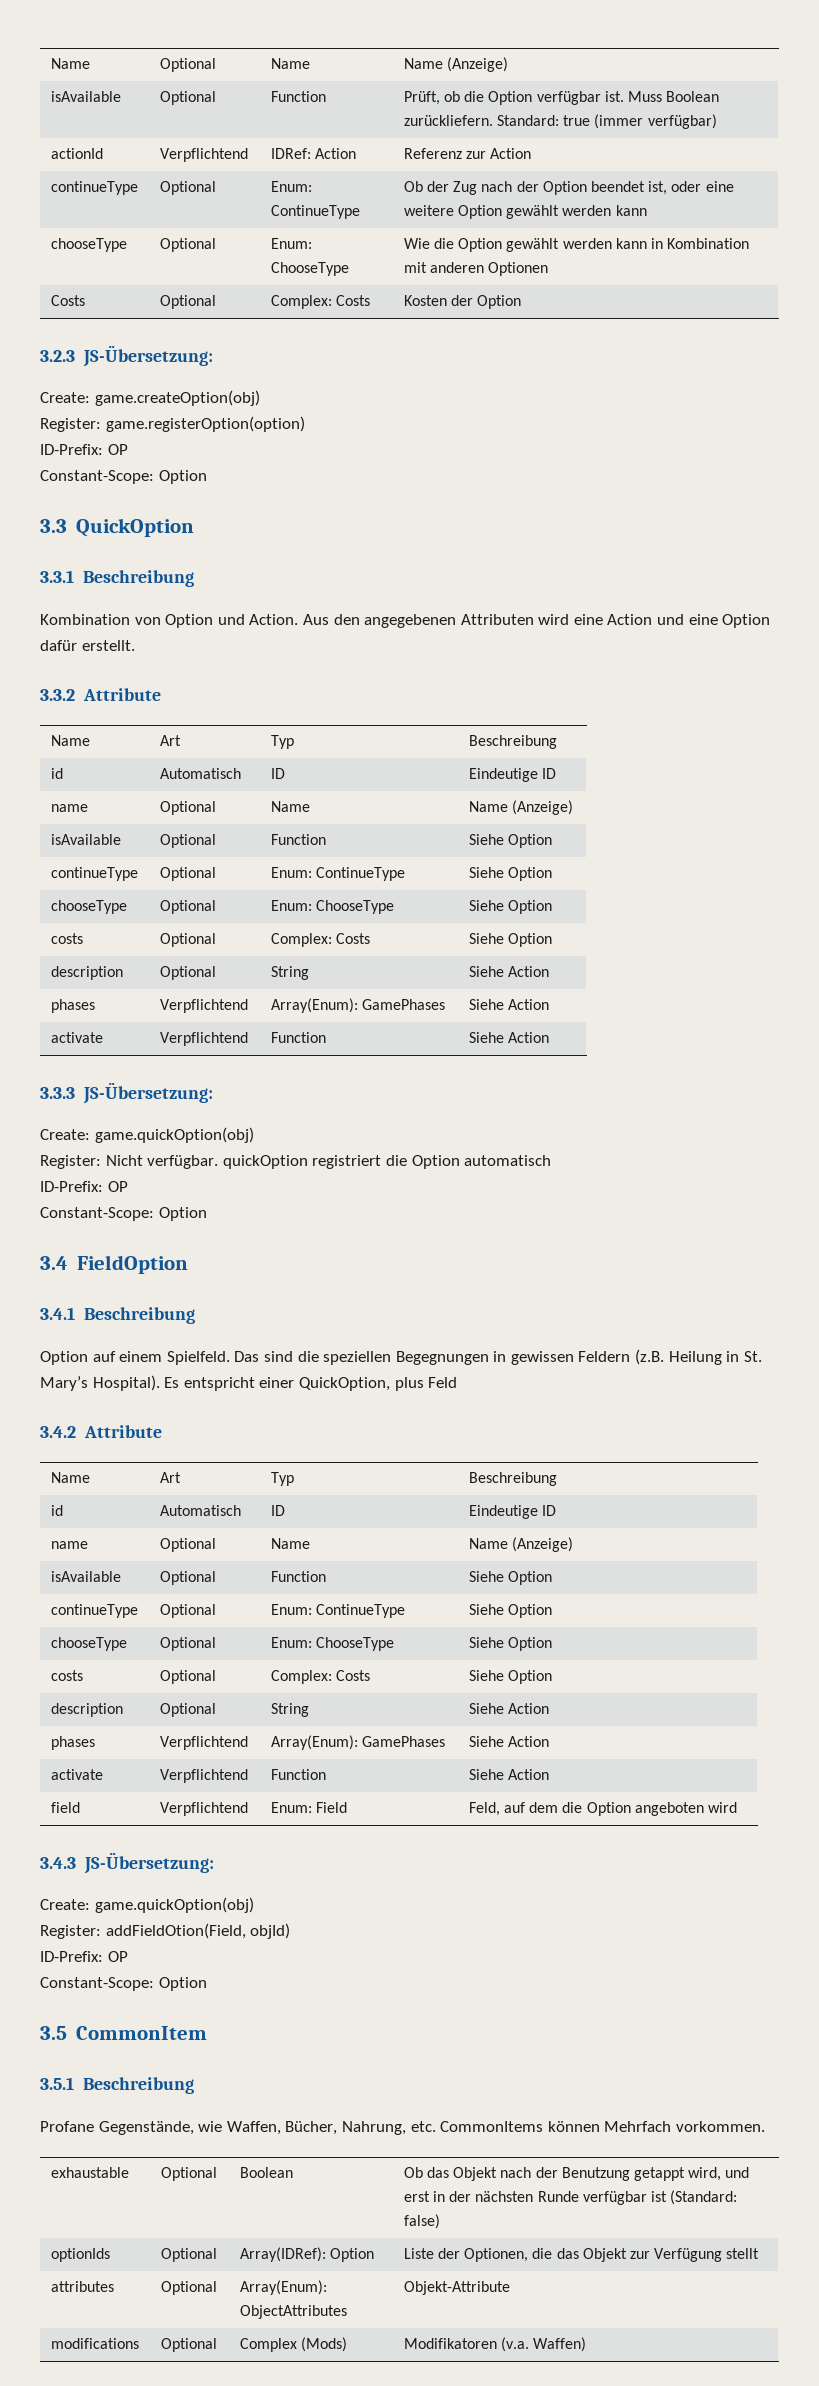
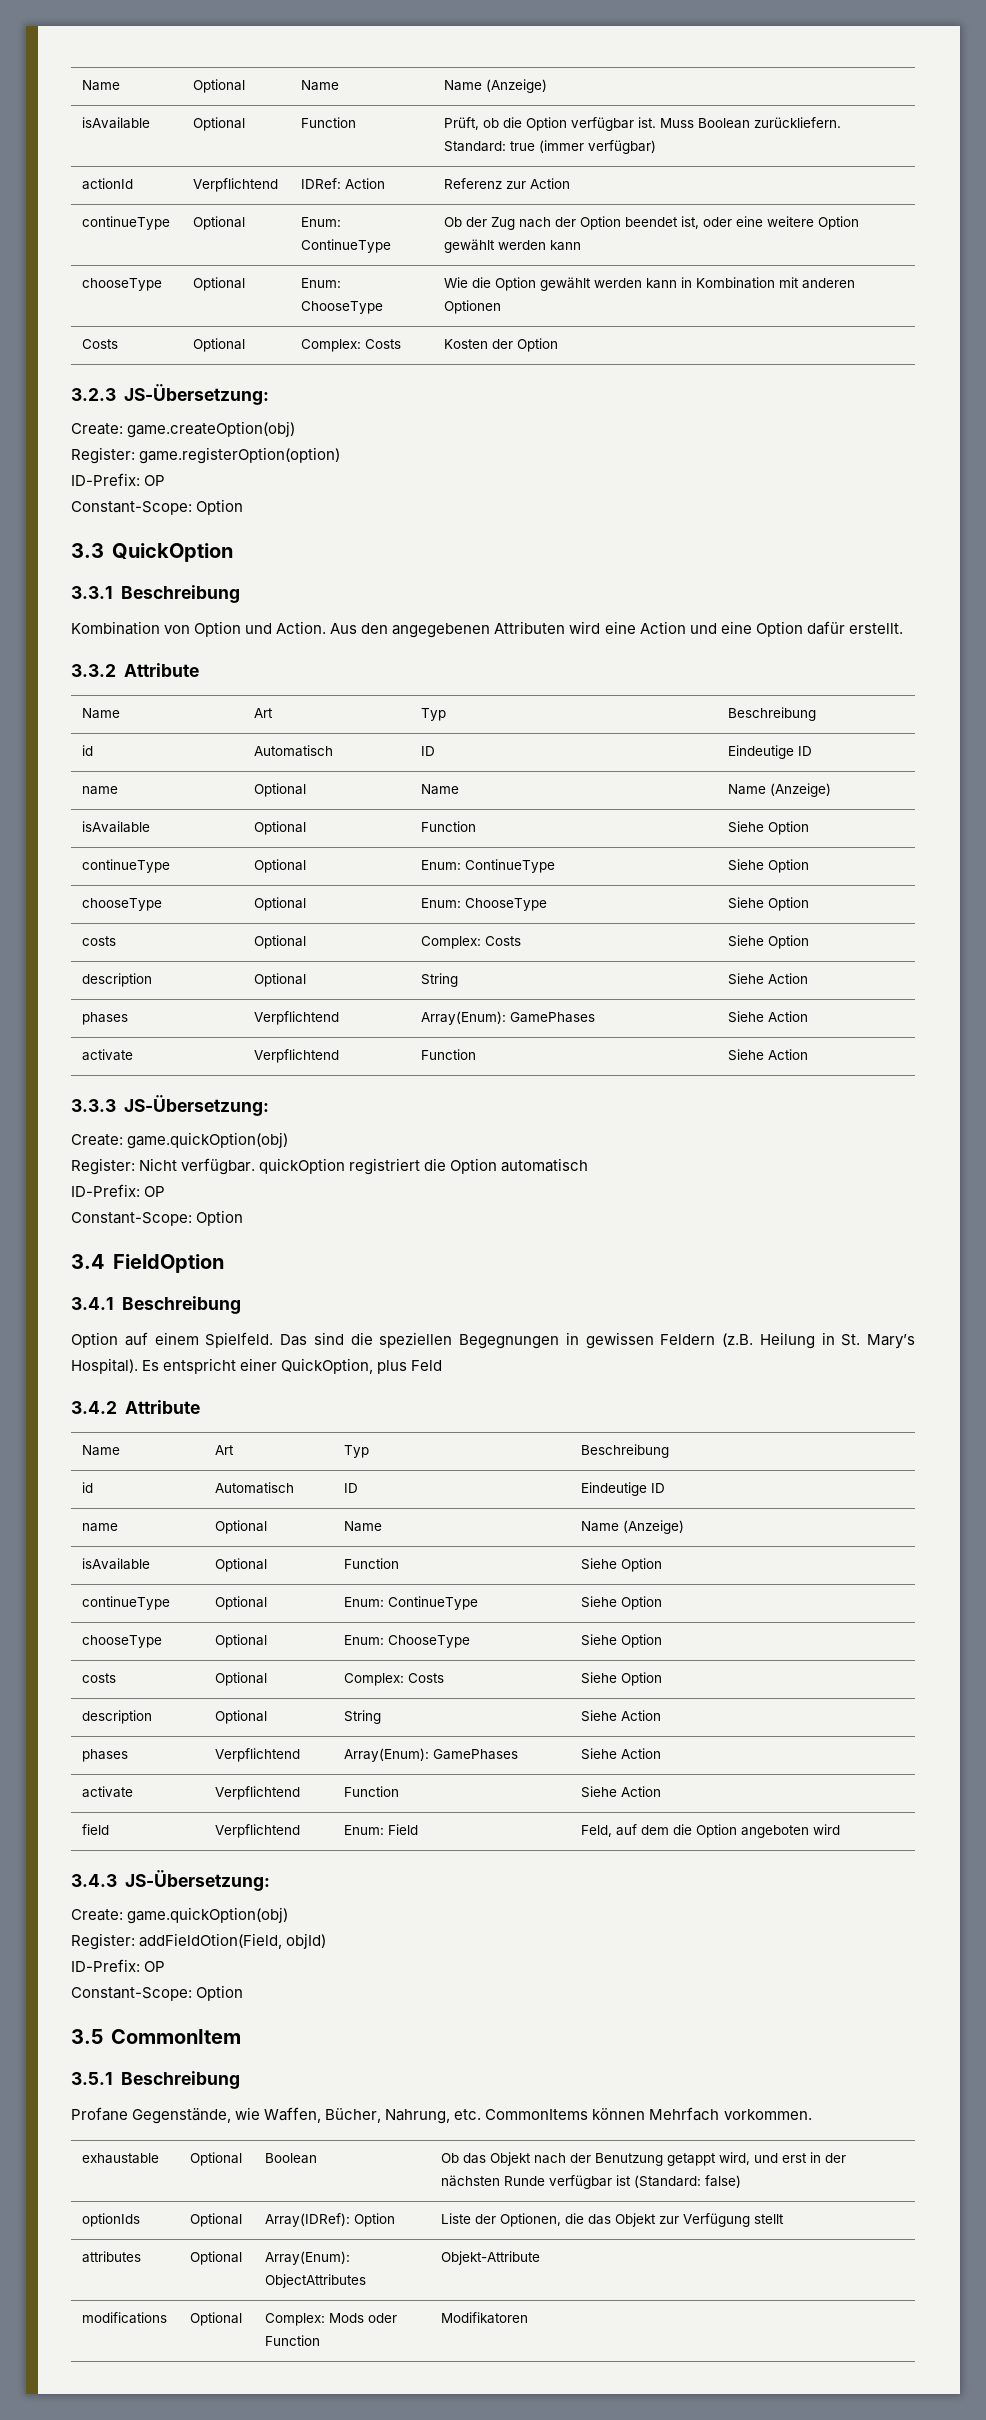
[239,2337,348,2352] Complex (Mods) -> [265,2313,398,2326] [265,2335,321,2346] Complex: Mods oder Function
[501,2337,587,2352] (v.a. Waffen) -> (529, 2318) none

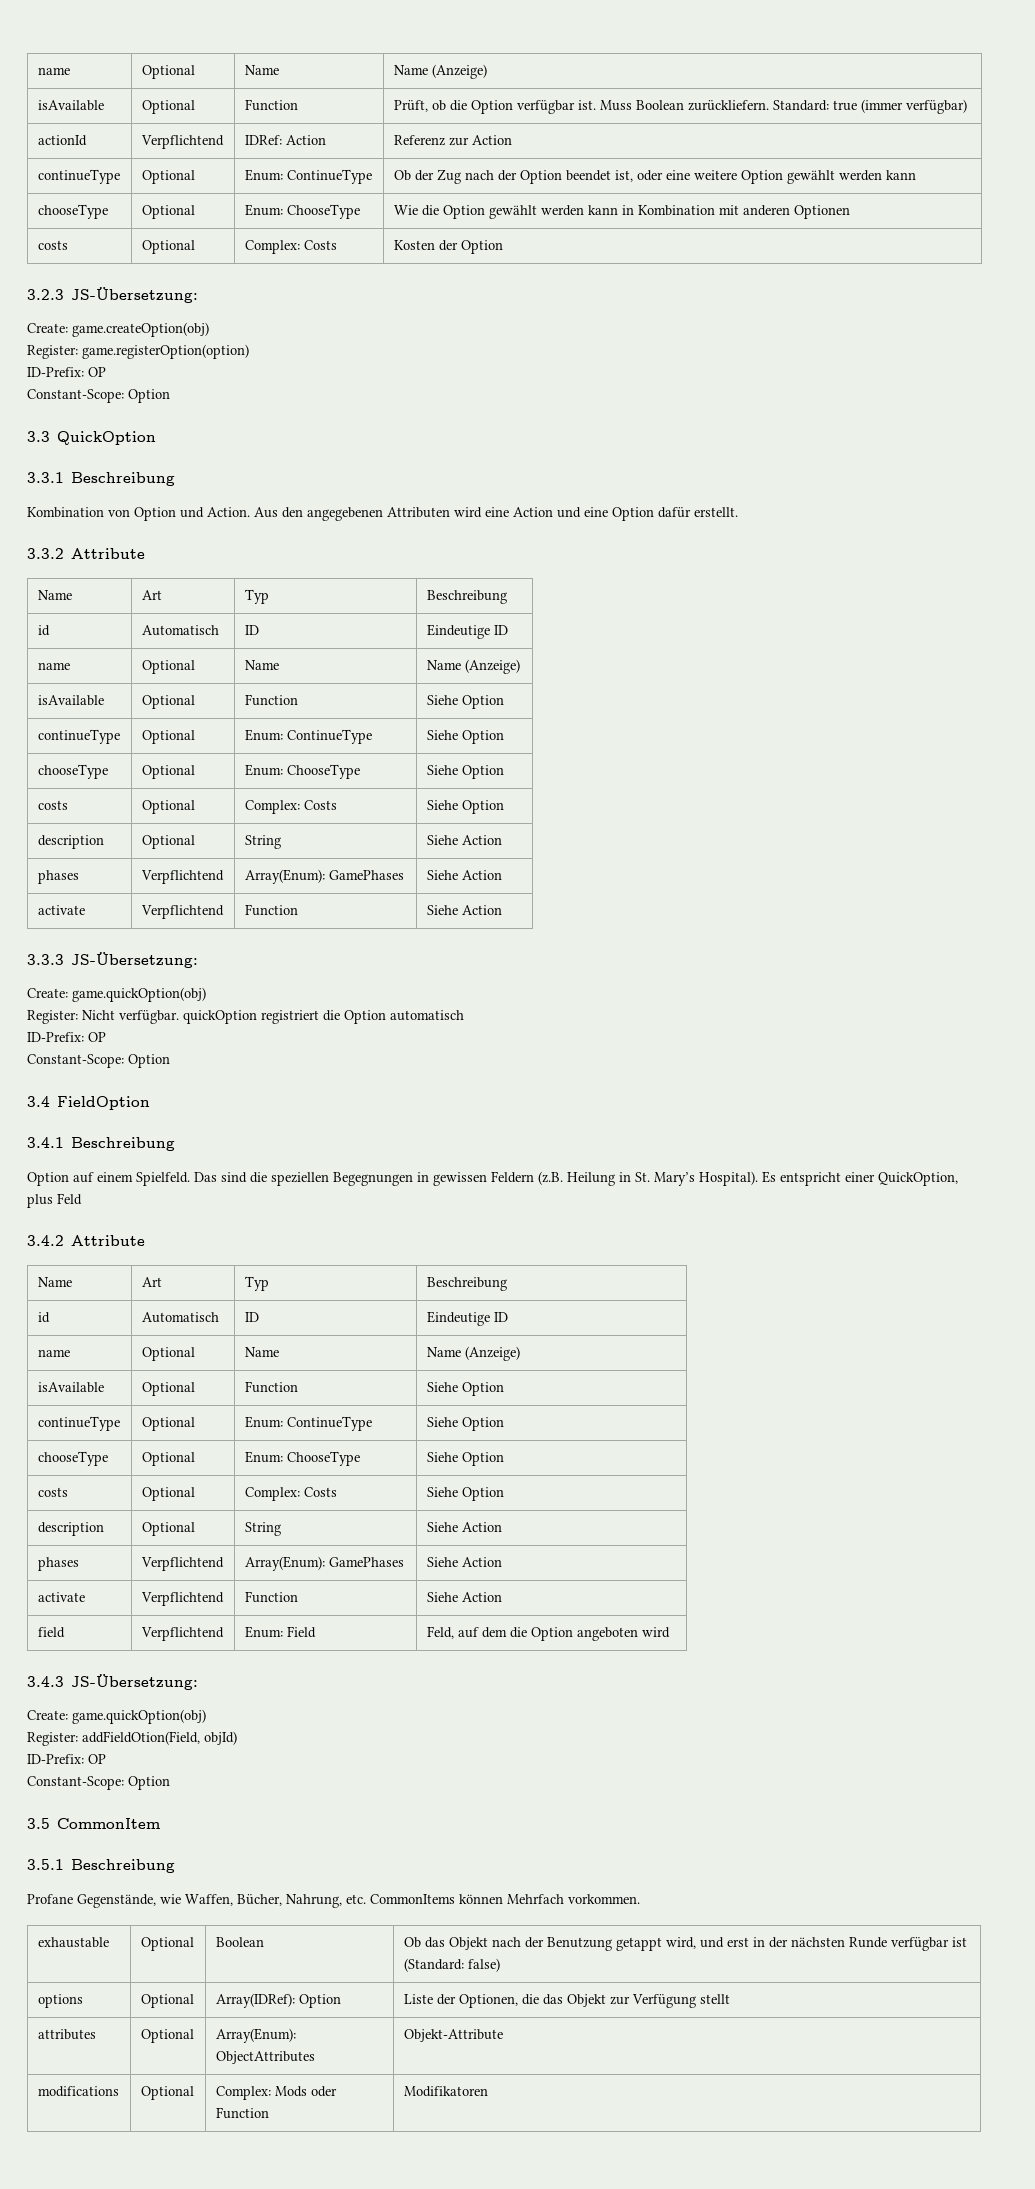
[82,80,121,91] Name -> [37,67,70,75] name
[82,339,119,349] Costs -> [37,240,68,250] costs
[82,2213,141,2227] optionIds -> [37,1994,83,2008] options

